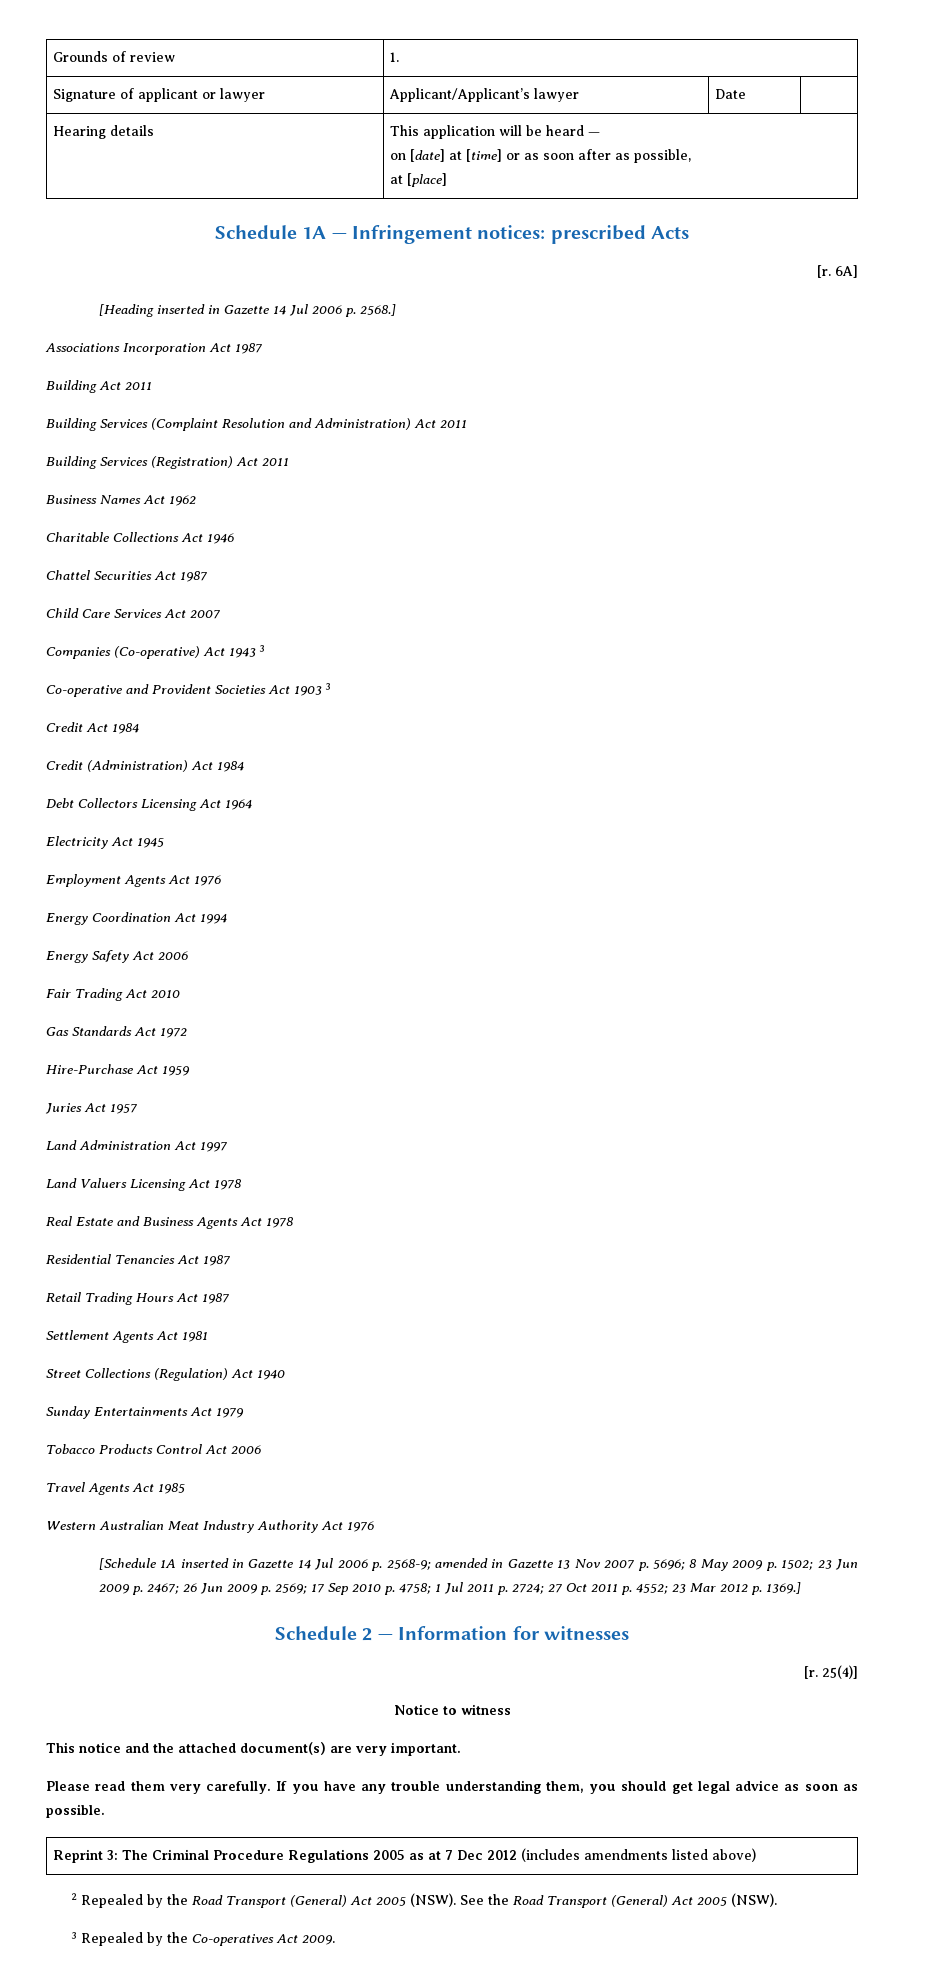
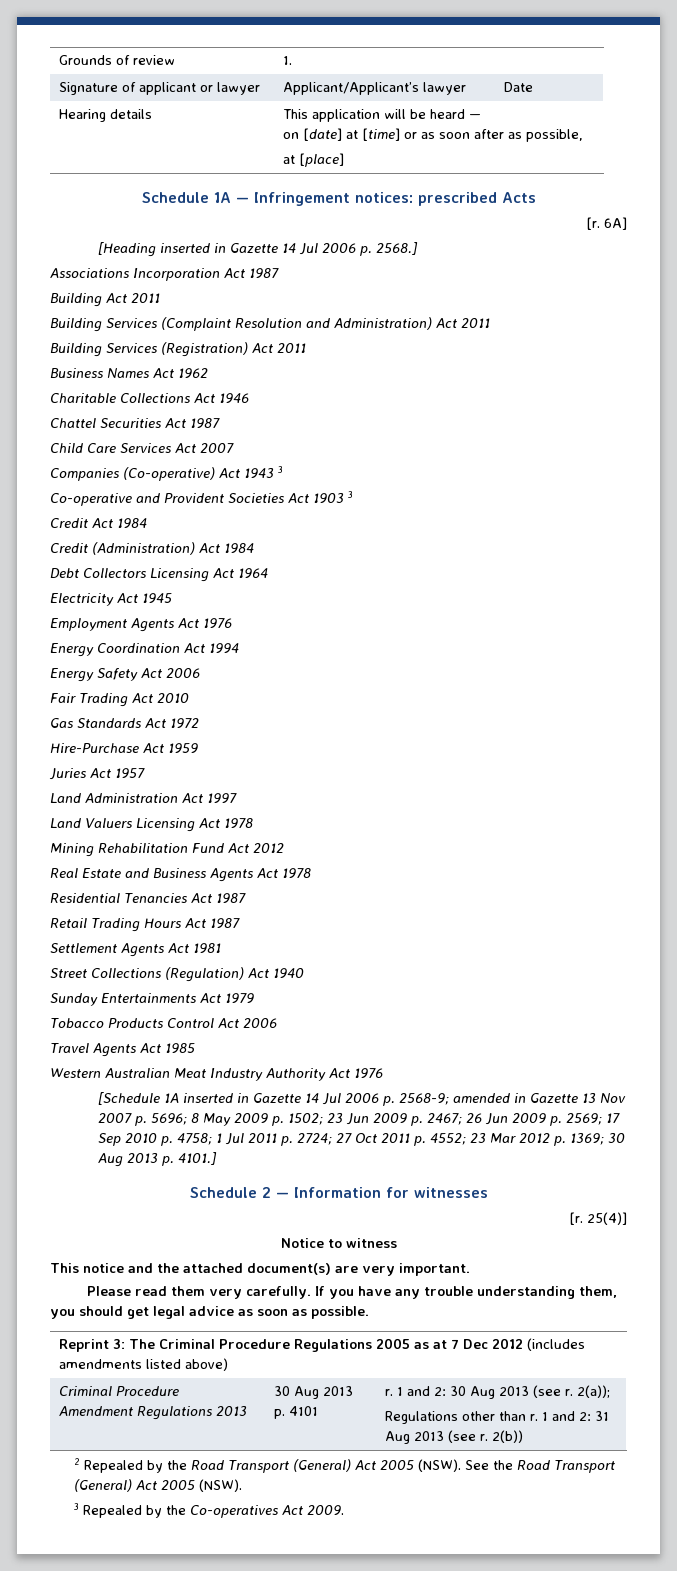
(241, 1184) none -> [50,843,284,857] // Mining Rehabilitation Fund Act 2012
[765,1582,801,1594] 1369.] -> [570,1133,626,1145] [98,1152,218,1167] 1369; 30 Aug 2013 p. 4101.]
(756, 1855) none -> [59,1386,180,1396] [59,1406,248,1420] [274,1386,354,1399] [274,1406,319,1419] [385,1385,611,1399] [385,1411,610,1424] [385,1430,524,1444] // Criminal Procedure Amendment Regulations 2013 | 30 Aug 2013 p. 4101 | r. 1 and 2: 30 Aug 2013 (see r. 2(a)); // Regulations other than r. 1 and 2: 31 Aug 2013 (see r. 2(b))

